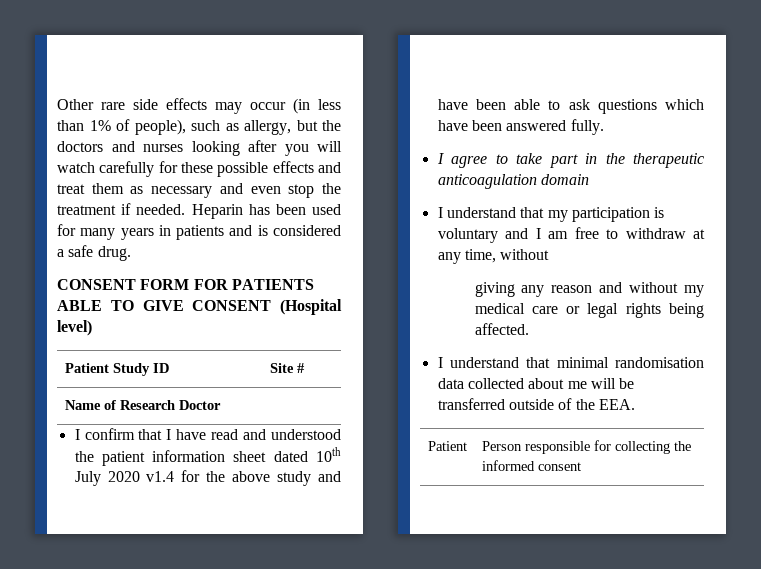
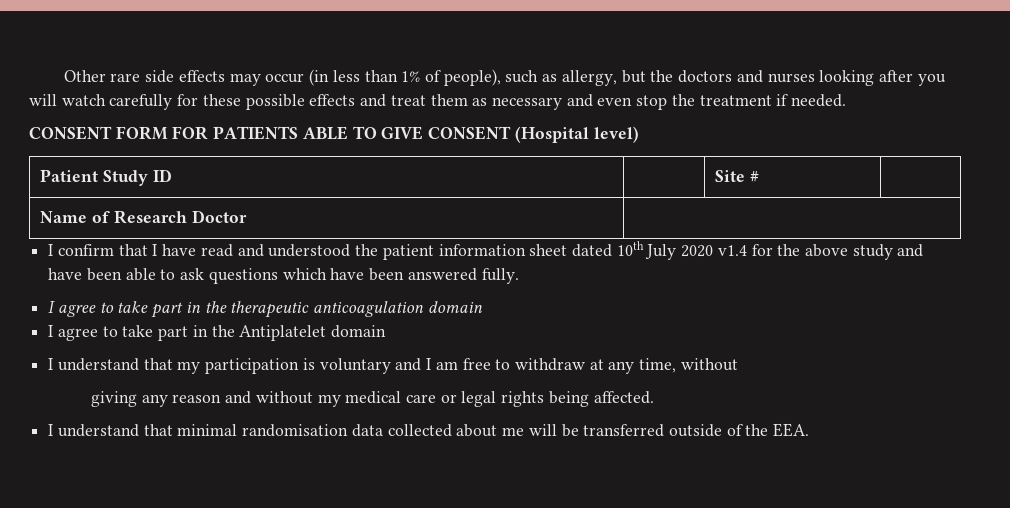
[191,204,341,219] [57,224,341,240] [57,245,131,261] Heparin has been used for many years in patients and is considered a safe drug. -> (847, 100) none
(589, 179) none -> [48,325,387,341] // I agree to take part in the Antiplatelet domain
[427,441,467,451] [481,440,691,454] [481,460,581,471] // Patient | Person responsible for collecting the informed consent -> (810, 430) none

